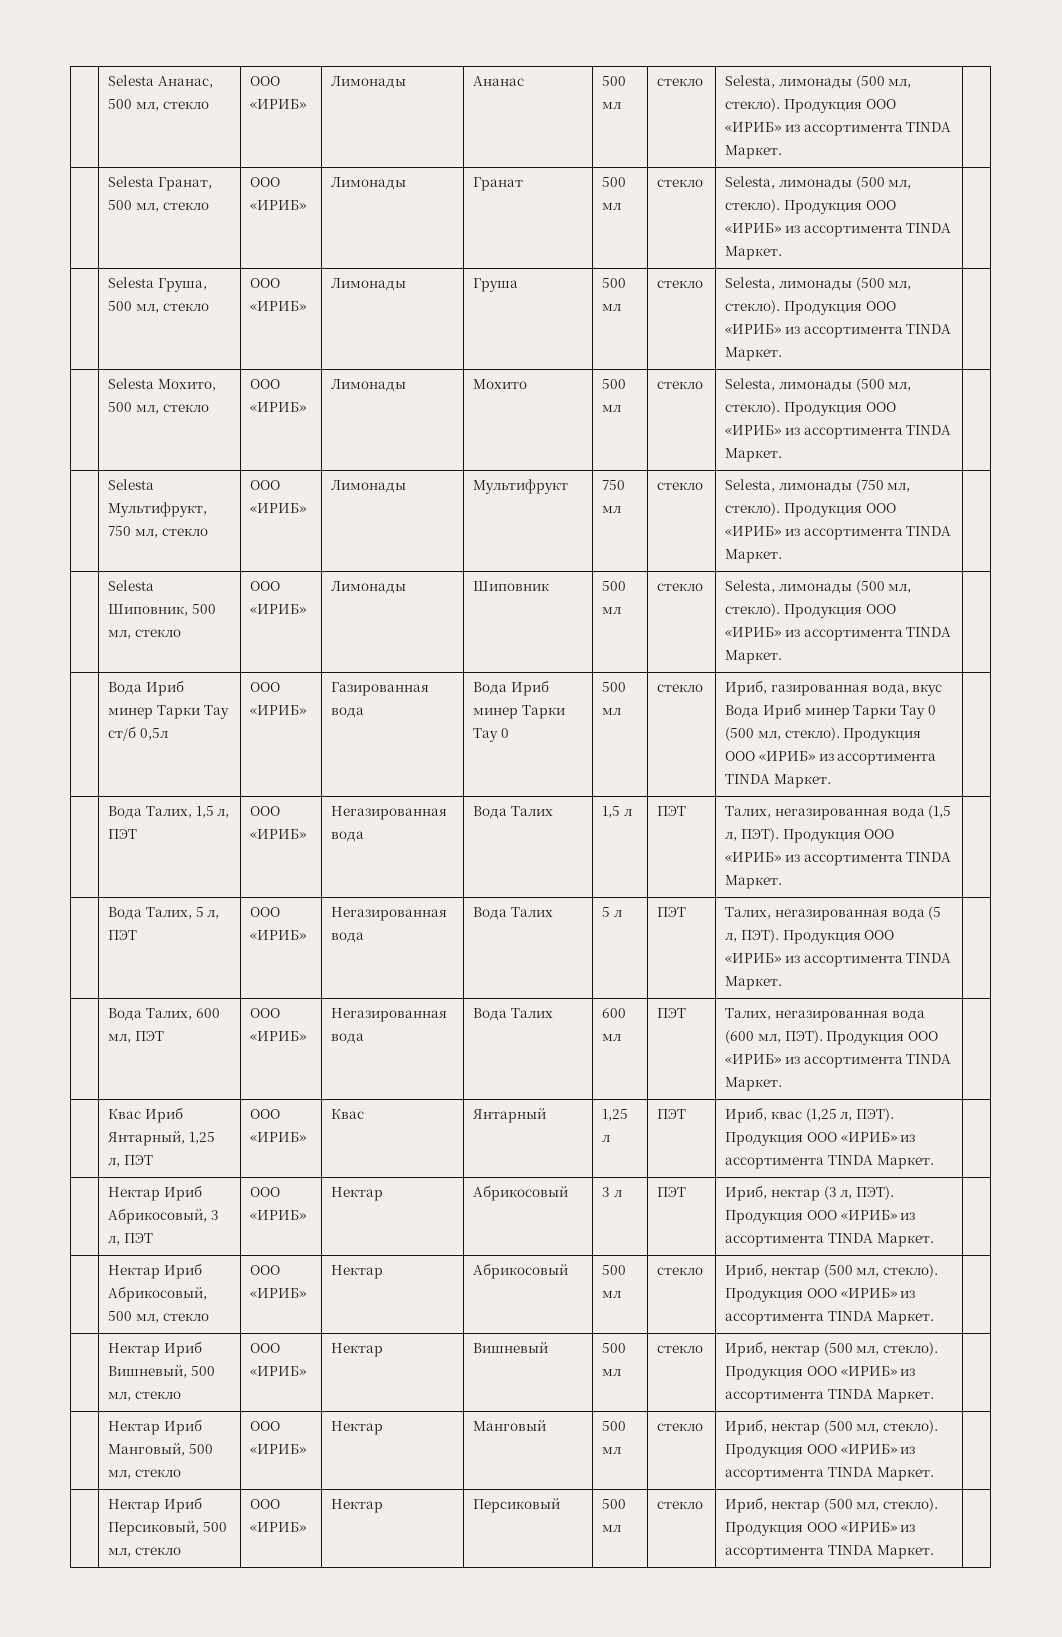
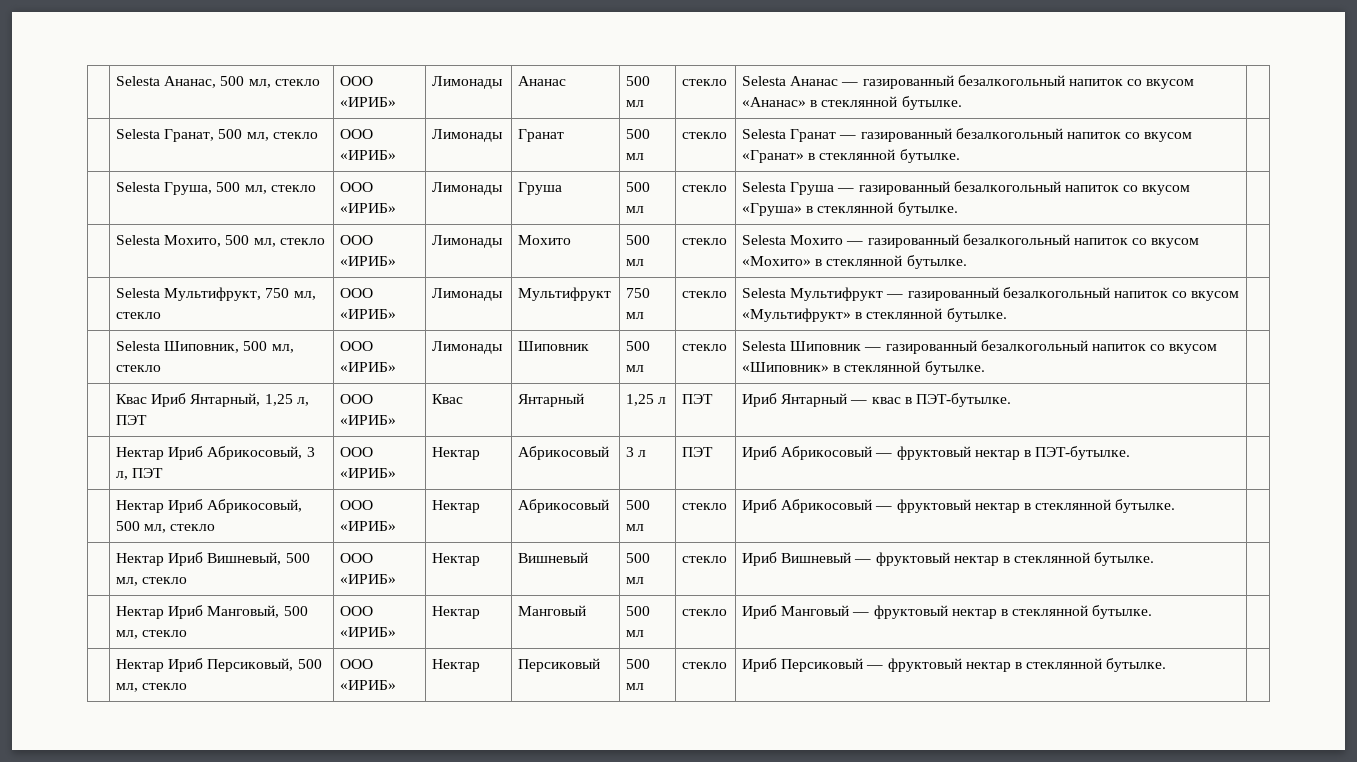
[725,75,912,89] [725,98,896,113] [725,122,952,136] [725,145,783,159] Selesta, лимонады (500 мл, стекло). Продукция ООО «ИРИБ» из ассортимента TINDA Маркет. -> [742,75,1195,89] [742,96,962,110] Selesta Ананас — газированный безалкогольный напиток со вкусом «Ананас» в стеклянной бутылке.
[725,176,912,190] [725,199,896,214] [725,223,952,237] [725,246,783,260] Selesta, лимонады (500 мл, стекло). Продукция ООО «ИРИБ» из ассортимента TINDA Маркет. -> [742,128,1193,142] [742,149,960,163] Selesta Гранат — газированный безалкогольный напиток со вкусом «Гранат» в стеклянной бутылке.
[725,277,912,291] [725,300,896,315] [725,324,952,338] [725,347,783,361] Selesta, лимонады (500 мл, стекло). Продукция ООО «ИРИБ» из ассортимента TINDA Маркет. -> [742,181,1191,195] [742,202,958,216] Selesta Груша — газированный безалкогольный напиток со вкусом «Груша» в стеклянной бутылке.
[725,378,912,392] [725,401,896,416] [725,425,952,439] [725,448,783,462] Selesta, лимонады (500 мл, стекло). Продукция ООО «ИРИБ» из ассортимента TINDA Маркет. -> [742,234,1200,248] [742,255,967,269] Selesta Мохито — газированный безалкогольный напиток со вкусом «Мохито» в стеклянной бутылке.
[725,479,911,493] [725,502,896,517] [725,526,952,540] [725,549,783,563] Selesta, лимонады (750 мл, стекло). Продукция ООО «ИРИБ» из ассортимента TINDA Маркет. -> [742,287,1240,301] [742,308,1007,322] Selesta Мультифрукт — газированный безалкогольный напиток со вкусом «Мультифрукт» в стеклянной бутылке.
[725,580,912,594] [725,603,896,618] [725,627,952,641] [725,650,783,664] [108,680,185,696] [108,705,229,719] [108,726,169,741] [250,682,281,692] [250,705,307,715] [331,682,430,696] [331,707,365,718] [473,680,550,696] [473,705,566,719] [473,728,510,742] [602,682,627,692] [602,708,622,715] [657,684,704,692] [725,680,943,696] [725,703,936,719] [725,727,922,742] [725,751,937,765] [725,774,832,788] [108,806,230,819] [108,829,138,839] [250,806,281,816] [250,829,307,839] [331,806,448,820] [331,831,365,842] [473,806,554,819] [602,806,633,818] [657,806,687,816] [725,805,952,820] [725,828,895,843] [725,852,952,866] [725,875,783,889] [108,907,220,920] [108,930,138,940] [250,907,281,917] [250,930,307,940] [331,907,448,921] [331,932,365,943] [473,907,554,920] [602,907,623,917] [657,907,687,917] [725,906,942,921] [725,929,895,944] [725,953,952,967] [725,976,783,990] [108,1008,220,1021] [108,1031,165,1043] [250,1008,281,1018] [250,1031,307,1041] [331,1008,448,1022] [331,1033,365,1044] [473,1008,554,1021] [602,1008,627,1018] [602,1034,622,1041] [657,1008,687,1018] [725,1008,925,1022] [725,1030,939,1045] [725,1054,952,1068] [725,1077,783,1091] Selesta, лимонады (500 мл, стекло). Продукция ООО «ИРИБ» из ассортимента TINDA Маркет. | // | Вода Ириб минер Тарки Тау ст/б 0,5л | ООО «ИРИБ» | Газированная вода | Вода Ириб минер Тарки Тау 0 | 500 мл | стекло | Ириб, газированная вода, вкус Вода Ириб минер Тарки Тау 0 (500 мл, стекло). Продукция ООО «ИРИБ» из ассортимента TINDA Маркет. | // | Вода Талих, 1,5 л, ПЭТ | ООО «ИРИБ» | Негазированная вода | Вода Талих | 1,5 л | ПЭТ | Талих, негазированная вода (1,5 л, ПЭТ). Продукция ООО «ИРИБ» из ассортимента TINDA Маркет. | // | Вода Талих, 5 л, ПЭТ | ООО «ИРИБ» | Негазированная вода | Вода Талих | 5 л | ПЭТ | Талих, негазированная вода (5 л, ПЭТ). Продукция ООО «ИРИБ» из ассортимента TINDA Маркет. | // | Вода Талих, 600 мл, ПЭТ | ООО «ИРИБ» | Негазированная вода | Вода Талих | 600 мл | ПЭТ | Талих, негазированная вода (600 мл, ПЭТ). Продукция ООО «ИРИБ» из ассортимента TINDA Маркет. -> [742,340,1218,354] [742,361,985,375] Selesta Шиповник — газированный безалкогольный напиток со вкусом «Шиповник» в стеклянной бутылке.
[725,1107,895,1123] [725,1132,916,1146] [725,1155,934,1169] Ириб, квас (1,25 л, ПЭТ). Продукция ООО «ИРИБ» из ассортимента TINDA Маркет. -> [742,393,1012,407] Ириб Янтарный — квас в ПЭТ-бутылке.
[725,1185,895,1201] [725,1210,916,1224] [725,1233,934,1247] Ириб, нектар (3 л, ПЭТ). Продукция ООО «ИРИБ» из ассортимента TINDA Маркет. -> [742,446,1131,460] Ириб Абрикосовый — фруктовый нектар в ПЭТ-бутылке.
[725,1263,939,1279] [725,1288,916,1302] [725,1311,934,1325] Ириб, нектар (500 мл, стекло). Продукция ООО «ИРИБ» из ассортимента TINDA Маркет. -> [742,499,1176,513] Ириб Абрикосовый — фруктовый нектар в стеклянной бутылке.
[725,1341,939,1357] [725,1366,916,1380] [725,1389,934,1403] Ириб, нектар (500 мл, стекло). Продукция ООО «ИРИБ» из ассортимента TINDA Маркет. -> [742,552,1155,566] Ириб Вишневый — фруктовый нектар в стеклянной бутылке.
[725,1419,939,1435] [725,1444,916,1458] [725,1467,934,1481] Ириб, нектар (500 мл, стекло). Продукция ООО «ИРИБ» из ассортимента TINDA Маркет. -> [742,605,1153,619] Ириб Манговый — фруктовый нектар в стеклянной бутылке.
[725,1497,939,1513] [725,1522,916,1536] [725,1545,934,1559] Ириб, нектар (500 мл, стекло). Продукция ООО «ИРИБ» из ассортимента TINDA Маркет. -> [742,658,1167,672] Ириб Персиковый — фруктовый нектар в стеклянной бутылке.

